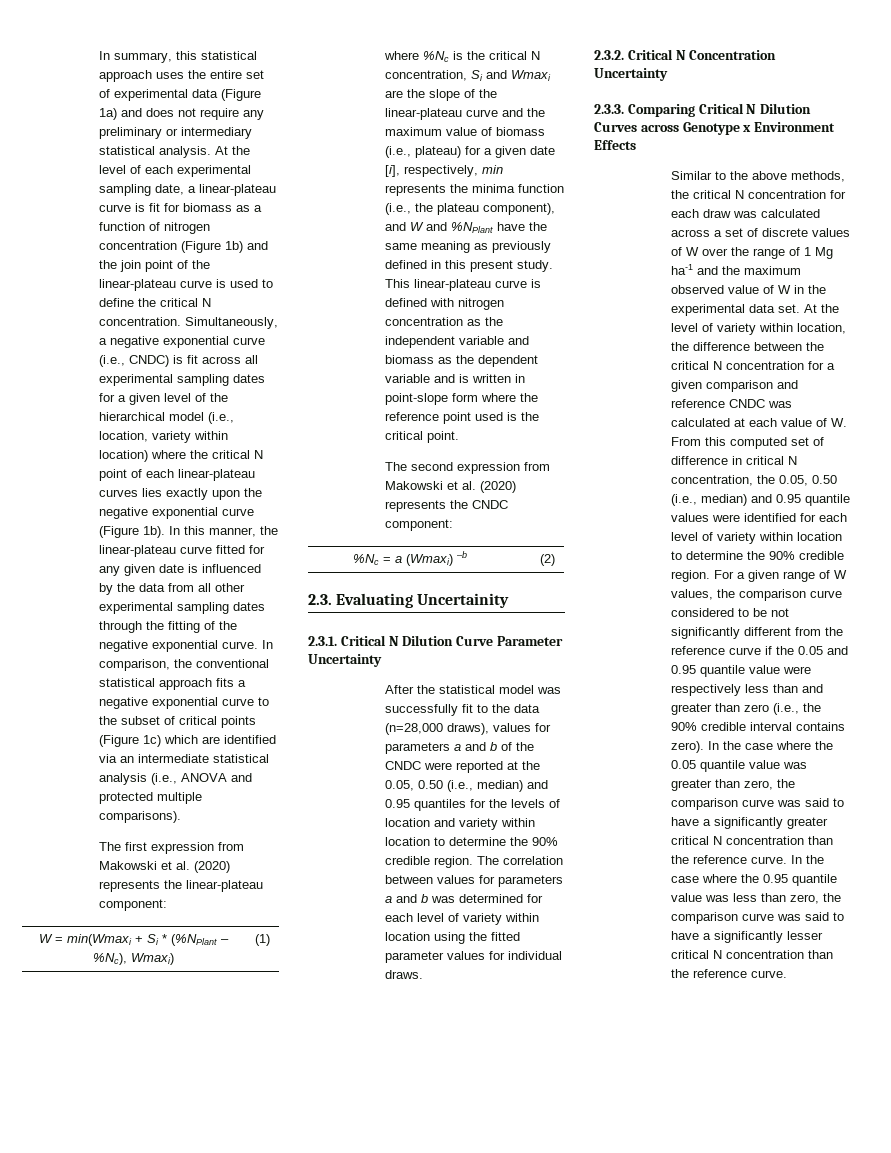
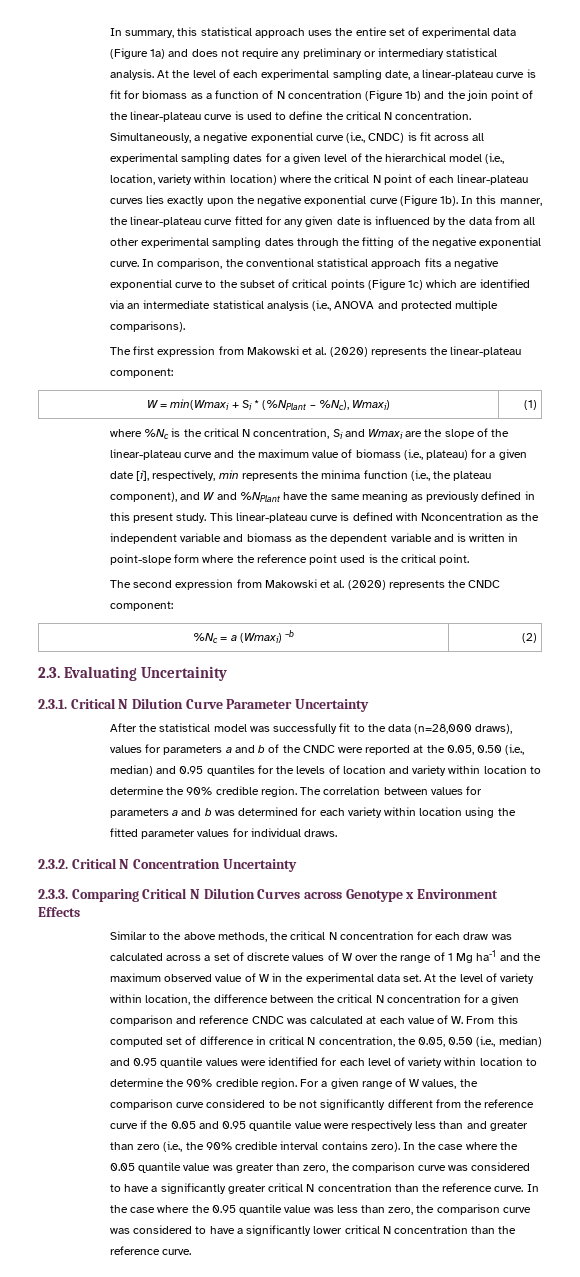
[164,222,211,234] nitrogen -> [276,91,285,99] N
[458,298,505,310] [385,317,464,326] nitrogen concentration -> [420,512,503,521] Nconcentration
[417,913,460,922] level of -> (345, 812) none
[805,798,830,807] said -> [471,1162,531,1171] considered
[805,912,845,921] [671,931,824,943] said to have a significantly lesser -> [133,1225,343,1236] considered to have a significantly lower

